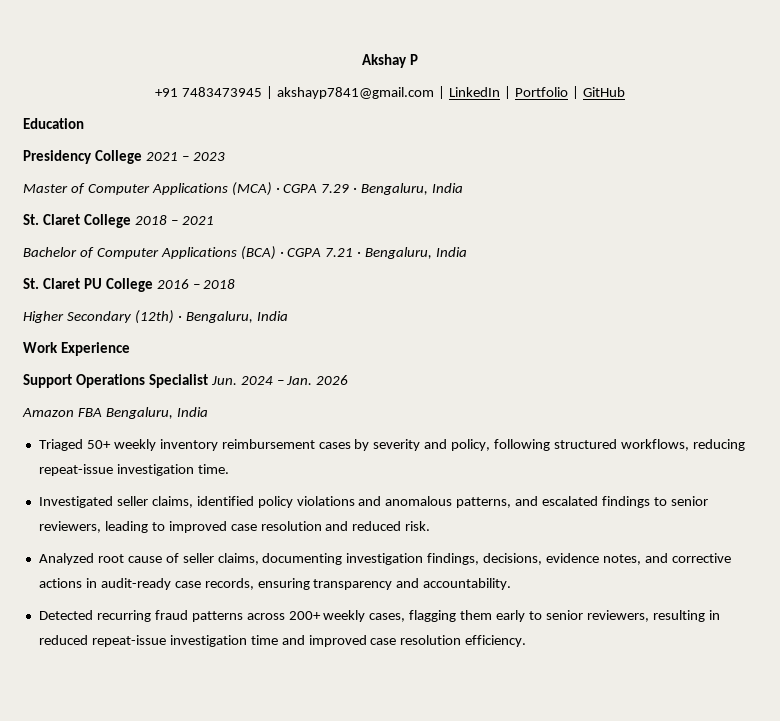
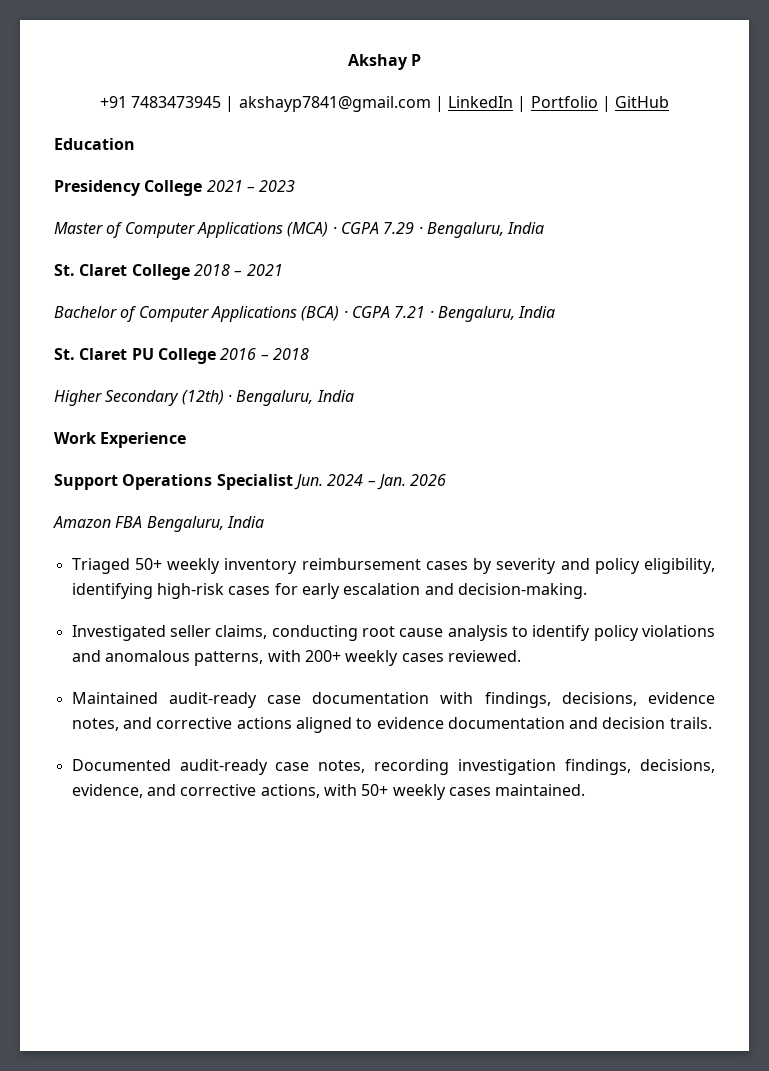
[451,439,745,451] [38,464,229,476] [38,496,254,508] policy, following structured workflows, reducing repeat-issue investigation time. // Investigated seller claims, identified -> [594,558,716,574] [71,583,587,599] [71,625,591,641] policy eligibility, identifying high-risk cases for early escalation and decision-making. // Investigated seller claims, conducting root cause analysis to identify
[515,496,708,508] [38,521,431,533] [38,553,424,565] and escalated findings to senior reviewers, leading to improved case resolution and reduced risk. // Analyzed root cause of seller claims, documenting investigation -> [267,650,521,666] [71,692,474,708] with 200+ weekly cases reviewed. // Maintained audit-ready case documentation with
[85,578,512,590] [38,610,720,622] [38,635,527,647] in audit-ready case records, ensuring transparency and accountability. // Detected recurring fraud patterns across 200+ weekly cases, flagging them early to senior reviewers, resulting in reduced repeat-issue investigation time and improved case resolution efficiency. -> [295,717,712,733] [71,759,715,775] [71,784,586,800] aligned to evidence documentation and decision trails. // Documented audit-ready case notes, recording investigation findings, decisions, evidence, and corrective actions, with 50+ weekly cases maintained.

